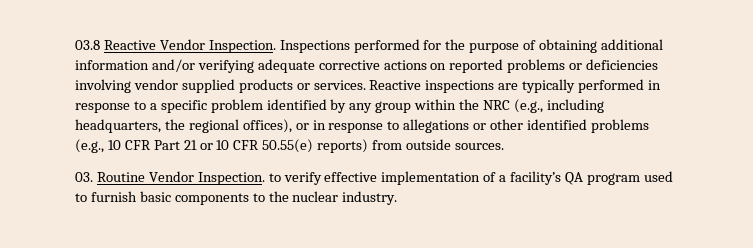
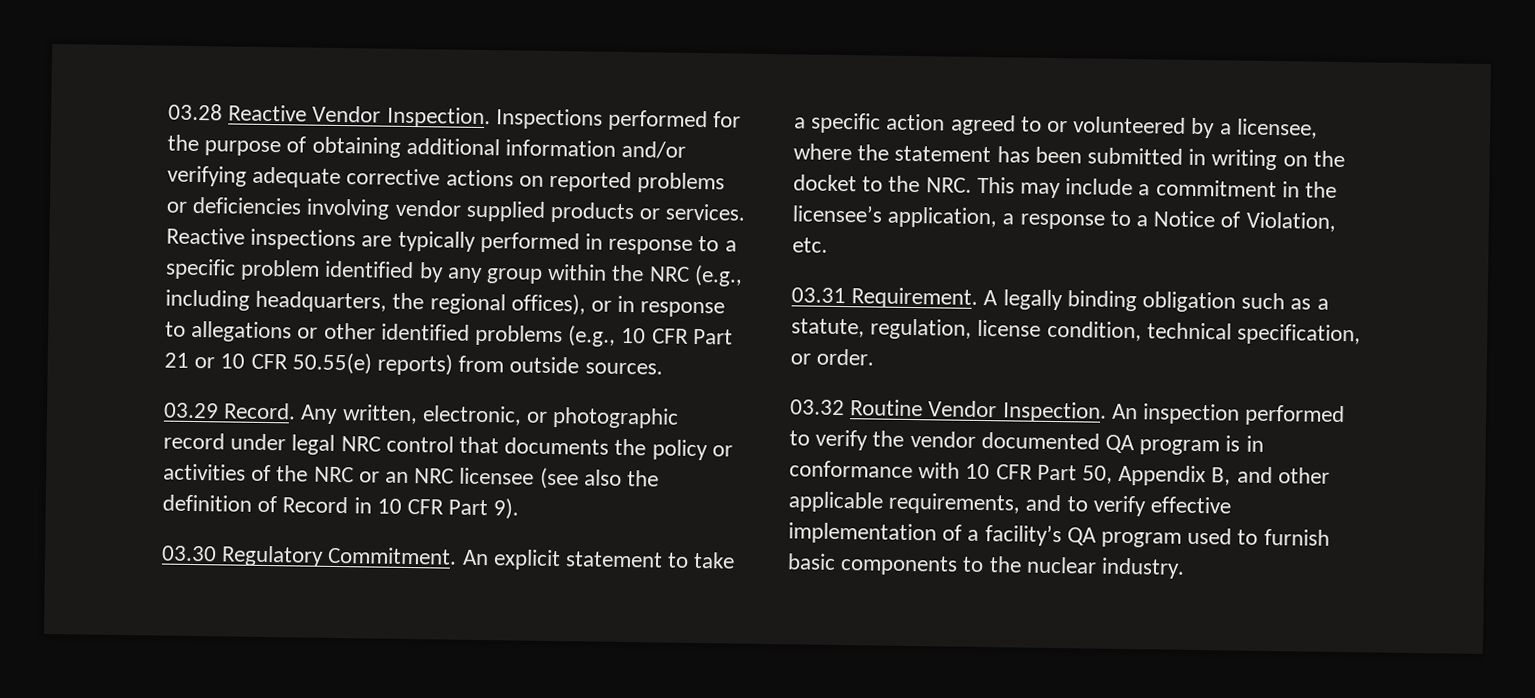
[75,40,100,50] 03.8 -> [168,103,223,121] 03.28
[75,171,265,185] 03. Routine Vendor Inspection. -> [163,402,680,429] [163,432,733,461] [163,463,660,490] [162,494,520,520] [161,545,736,571] [794,112,1318,139] [793,143,1345,171] [793,174,1338,199] [792,204,1336,232] [792,237,828,253] [791,287,1329,313] [791,318,1362,346] [790,348,876,366] [790,399,1346,427] [789,429,1264,456] [789,460,1330,487] [788,491,1062,515] 03.29 Record. Any written, electronic, or photographic record under legal NRC control that documents the policy or activities of the NRC or an NRC licensee (see also the definition of Record in 10 CFR Part 9). // 03.30 Regulatory Commitment. An explicit statement to take a specific action agreed to or volunteered by a licensee, where the statement has been submitted in writing on the docket to the NRC. This may include a commitment in the licensee’s application, a response to a Notice of Violation, etc. // 03.31 Requirement. A legally binding obligation such as a statute, regulation, license condition, technical specification, or order. // 03.32 Routine Vendor Inspection. An inspection performed to verify the vendor documented QA program is in conformance with 10 CFR Part 50, Appendix B, and other applicable requirements, and

